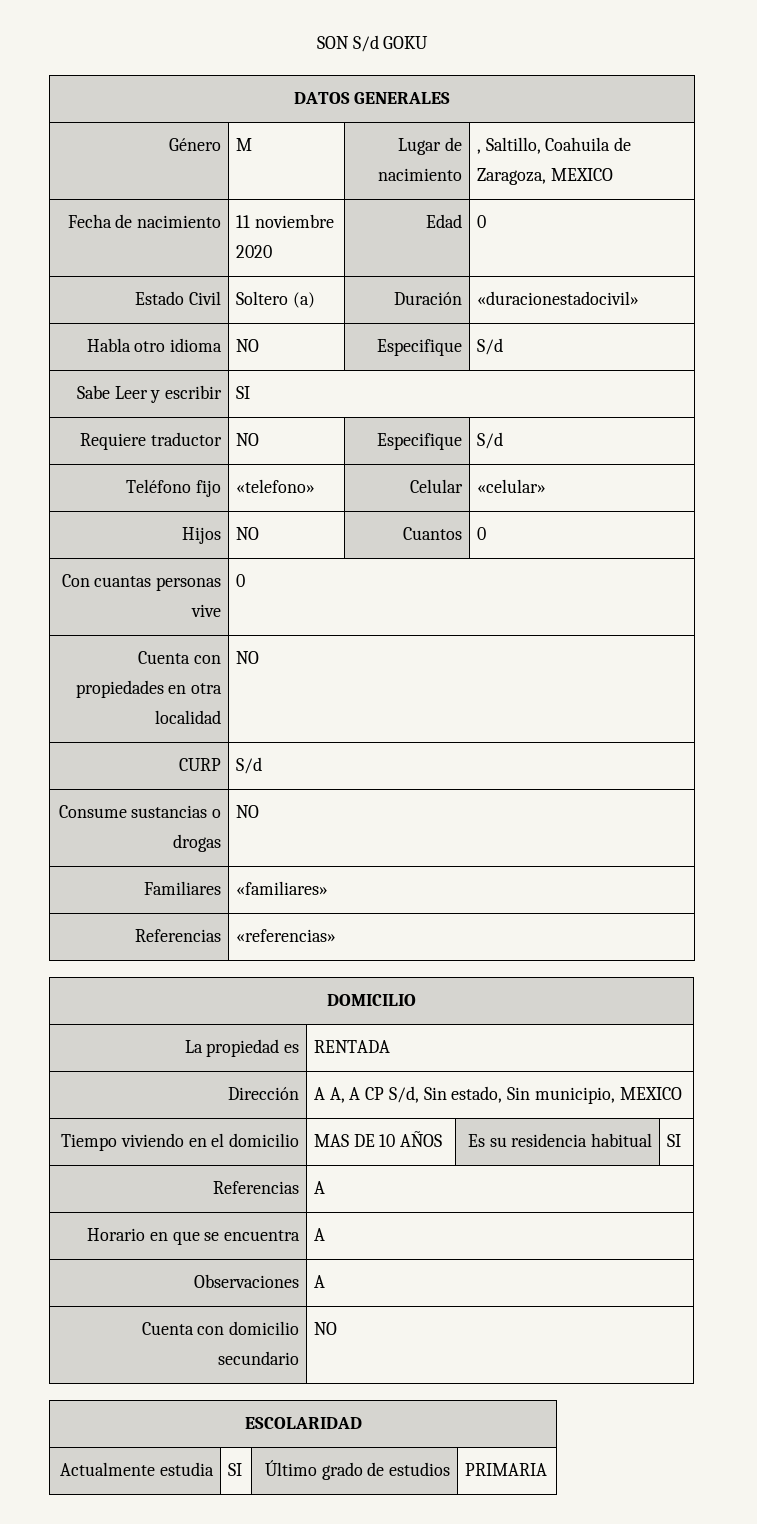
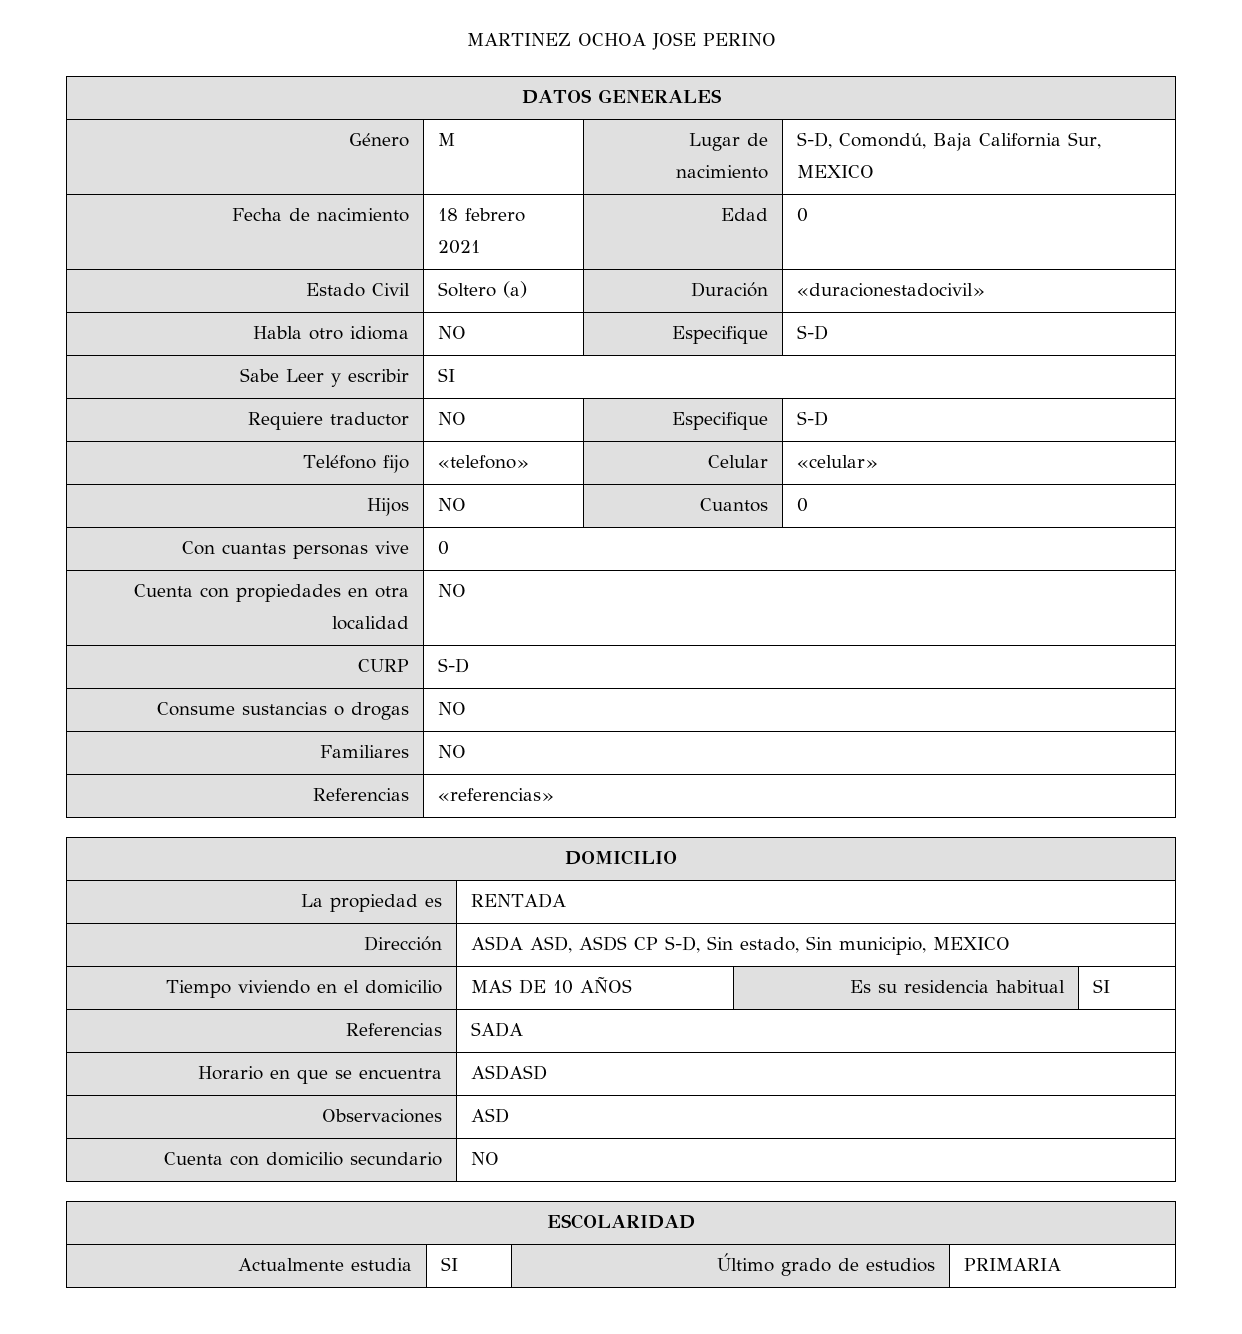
[316,35,429,52] SON S/d GOKU -> [466,32,776,50] MARTINEZ OCHOA JOSE PERINO
[477,137,632,154] [477,168,547,185] , Saltillo, Coahuila de Zaragoza, -> [797,132,1102,151] S-D, Comondú, Baja California Sur,
[236,214,334,228] [236,245,273,258] 11 noviembre 2020 -> [438,208,526,222] [438,240,481,254] 18 febrero 2021
[477,338,504,355] S/d -> [797,325,829,340] S-D
[477,432,504,449] S/d -> [797,411,829,426] S-D
[236,757,263,774] S/d -> [438,658,470,673] S-D
[236,881,329,895] «familiares» -> [438,745,467,758] NO
[314,1086,419,1103] A A, A CP S/d, -> [471,936,701,953] ASDA ASD, ASDS CP S-D,
[314,1181,326,1194] A -> [471,1022,524,1037] SADA
[314,1228,326,1241] A -> [471,1065,548,1080] ASDASD
[314,1275,326,1288] A -> [471,1108,510,1123] ASD

